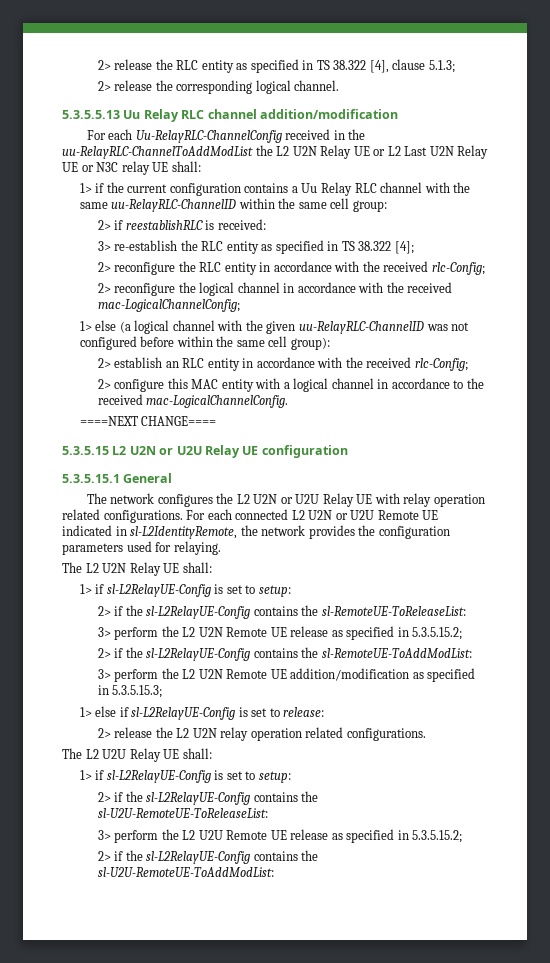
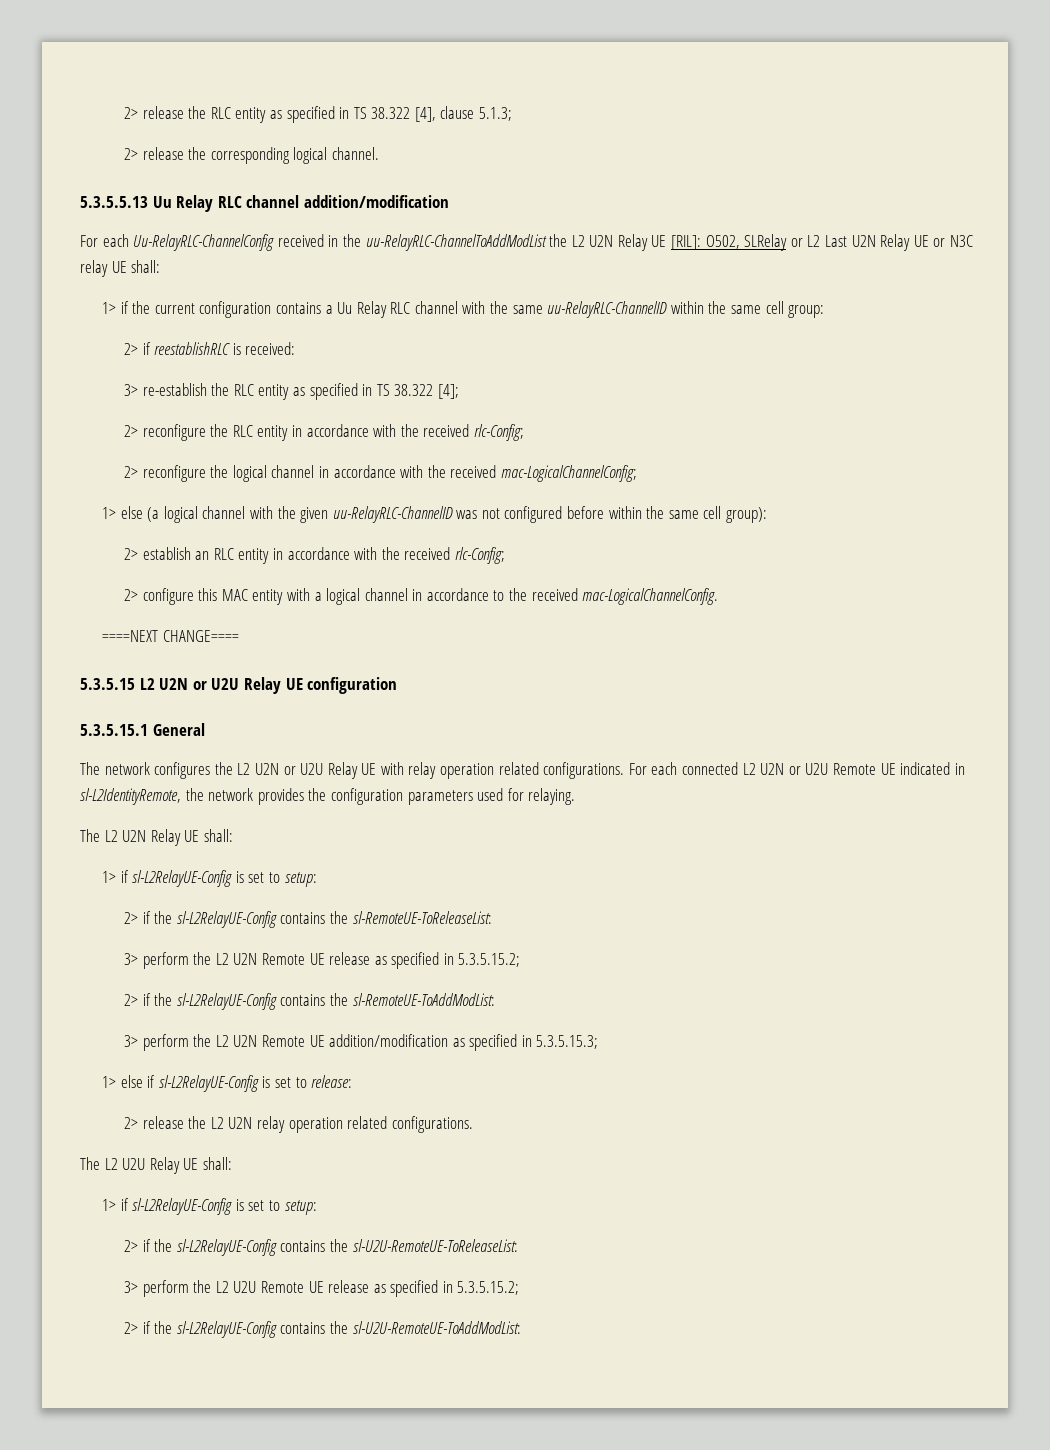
(370, 151) none -> [671,234,788,251] [RIL]: O502, SLRelay

